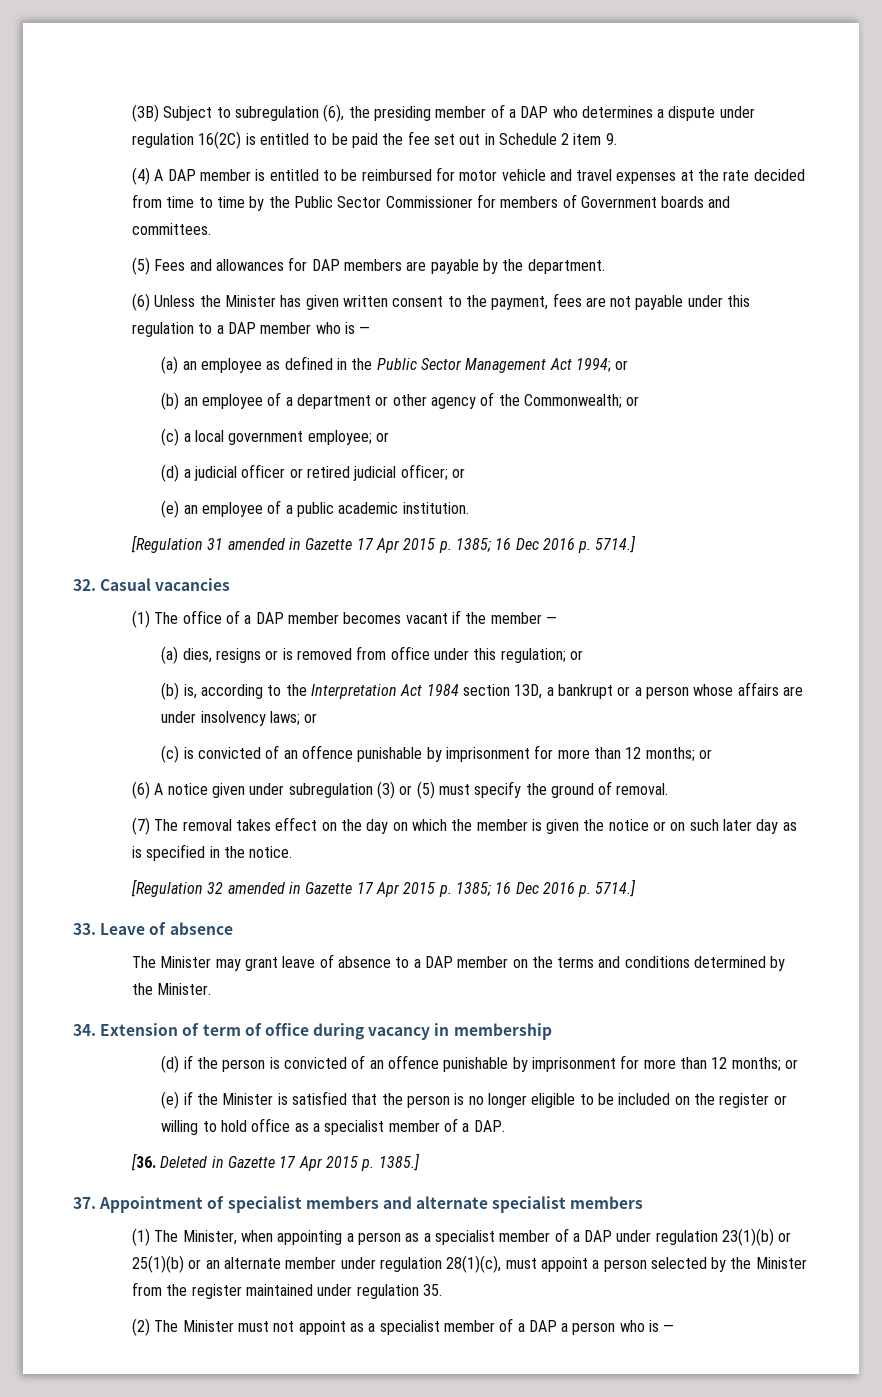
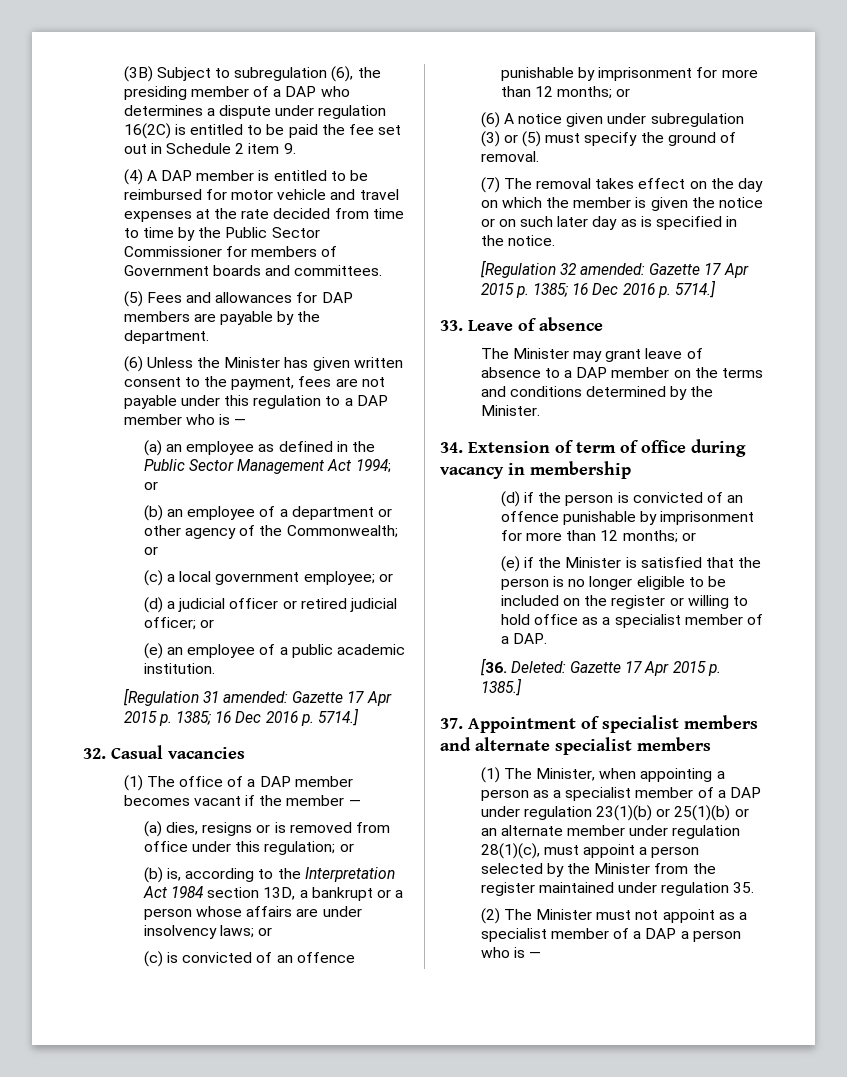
[227,538,301,550] amended in -> [222,691,288,703] amended:
[227,882,301,894] amended in -> [579,263,645,275] amended:
[160,1156,224,1168] Deleted in -> [510,661,566,673] Deleted:

